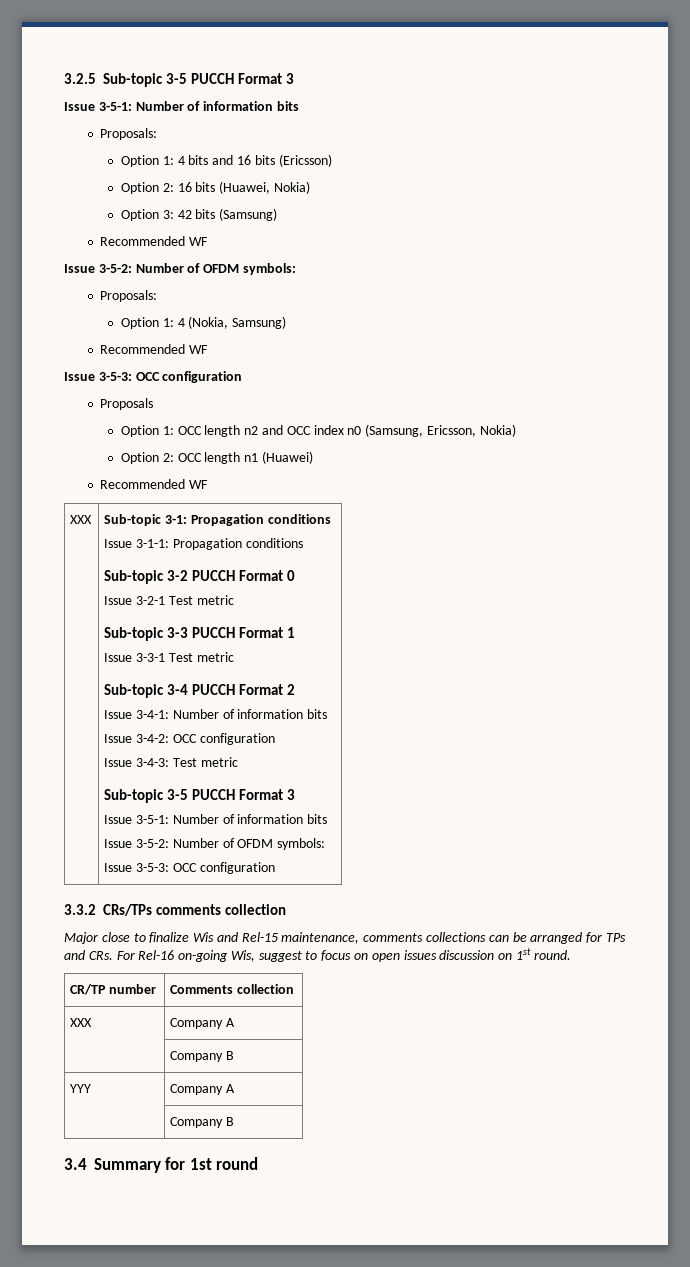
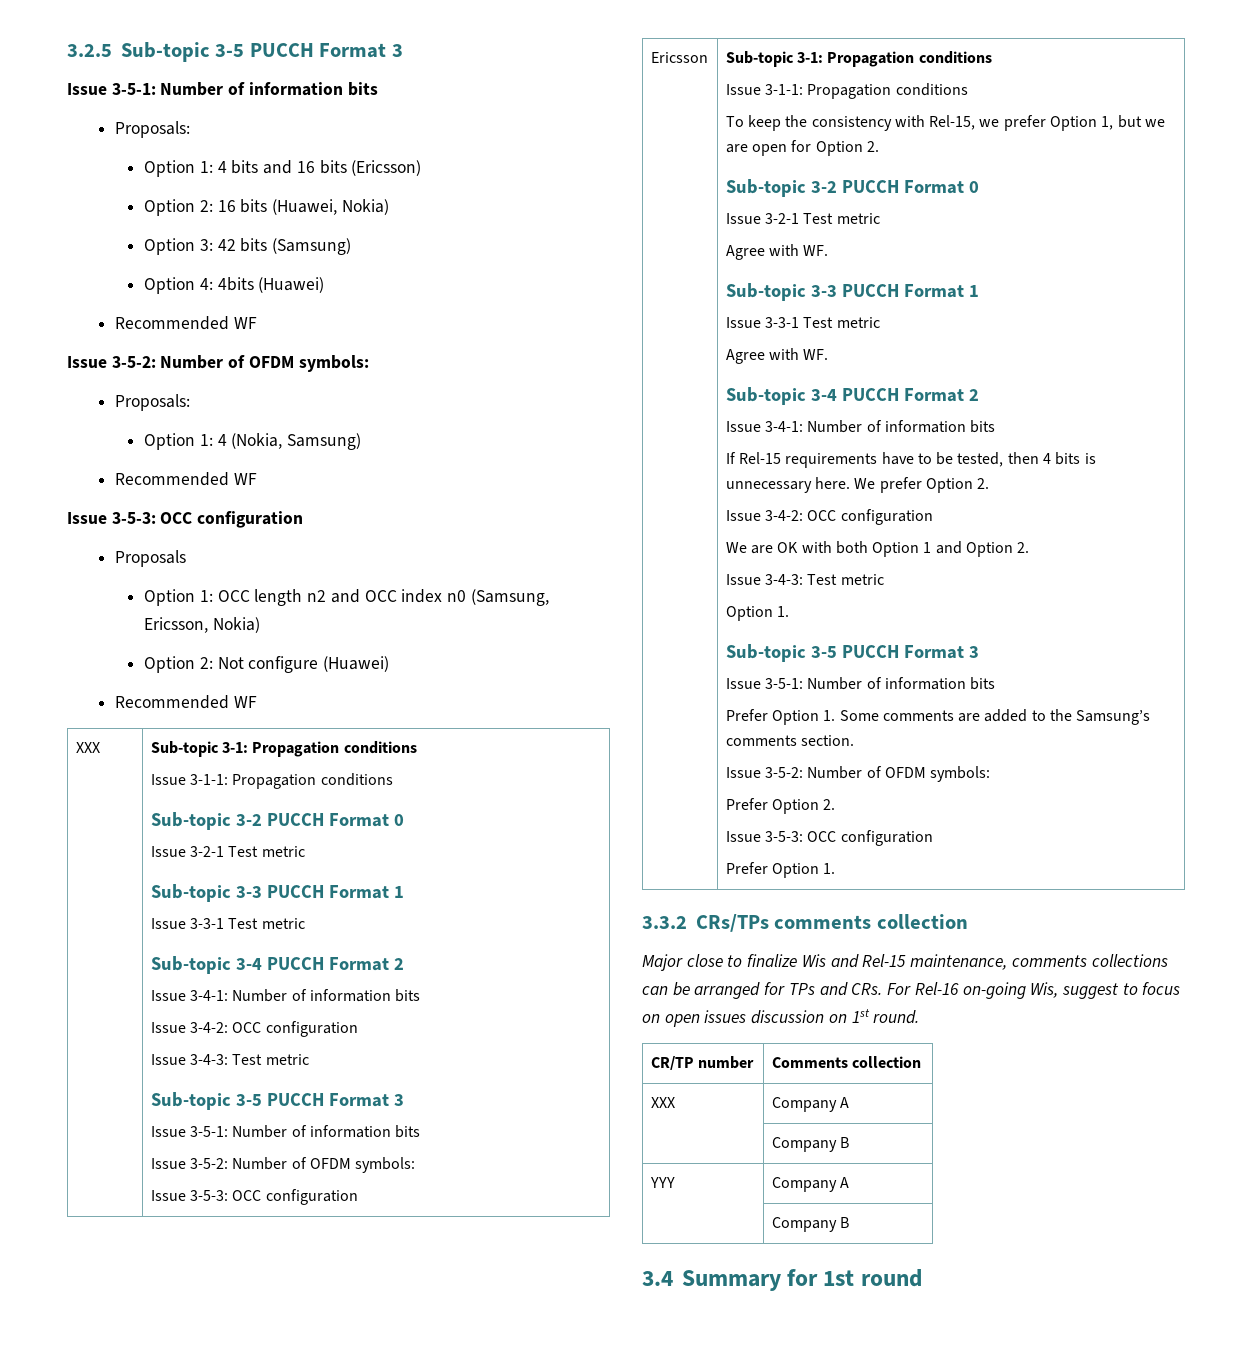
(278, 214) none -> [144,277,325,294] // Option 4: 4bits (Huawei)
[177,452,259,464] OCC length n1 -> [217,656,319,673] Not configure
(275, 868) none -> [650,52,708,63] [725,51,992,67] [725,83,968,99] [725,115,1166,131] [725,140,879,156] [725,179,979,197] [725,213,880,224] [725,244,829,260] [725,283,979,301] [725,317,880,328] [725,348,829,364] [725,387,979,405] [725,420,996,433] [725,452,1096,468] [725,477,990,493] [725,509,933,525] [725,541,1030,557] [725,574,884,585] [725,606,789,621] [725,644,979,662] [725,677,996,690] [725,709,1151,725] [725,735,854,746] [725,766,991,782] [725,798,836,814] [725,830,933,846] [725,862,836,878] // Ericsson | Sub-topic 3-1: Propagation conditions // Issue 3-1-1: Propagation conditions // To keep the consistency with Rel-15, we prefer Option 1, but we are open for Option 2. // Sub-topic 3-2 PUCCH Format 0 // Issue 3-2-1 Test metric // Agree with WF. // Sub-topic 3-3 PUCCH Format 1 // Issue 3-3-1 Test metric // Agree with WF. // Sub-topic 3-4 PUCCH Format 2 // Issue 3-4-1: Number of information bits // If Rel-15 requirements have to be tested, then 4 bits is unnecessary here. We prefer Option 2. // Issue 3-4-2: OCC configuration // We are OK with both Option 1 and Option 2. // Issue 3-4-3: Test metric // Option 1. // Sub-topic 3-5 PUCCH Format 3 // Issue 3-5-1: Number of information bits // Prefer Option 1. Some comments are added to the Samsung’s comments section. // Issue 3-5-2: Number of OFDM symbols: // Prefer Option 2. // Issue 3-5-3: OCC configuration // Prefer Option 1.

